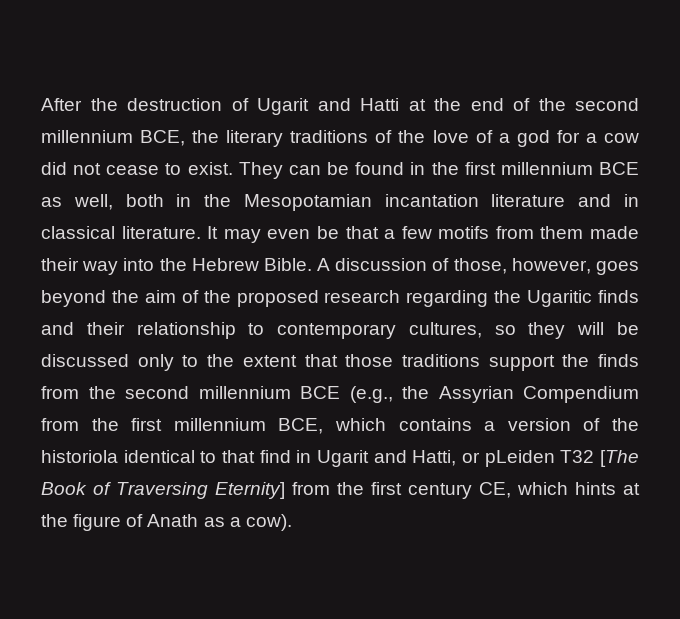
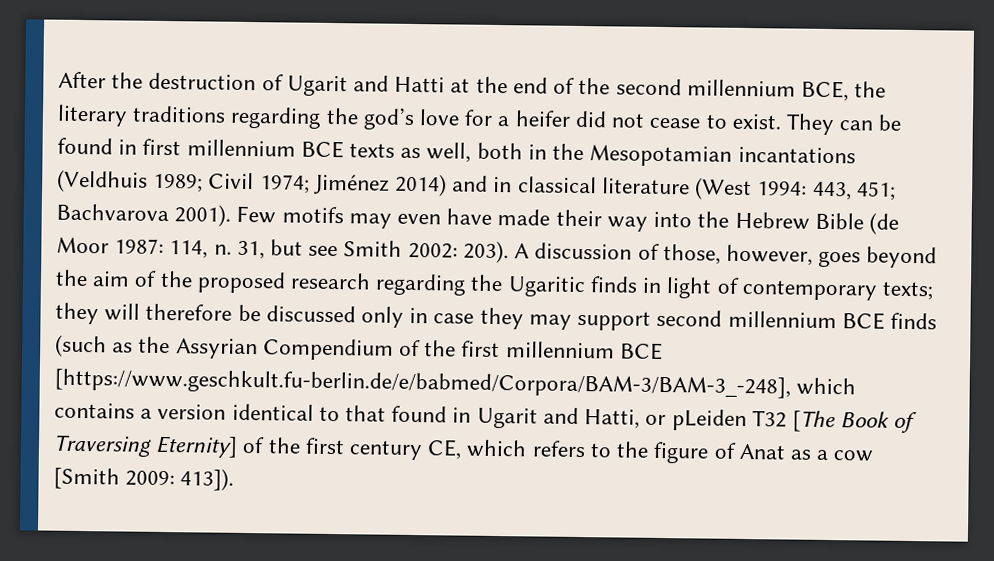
[375,130,550,147] of the love of a god -> [230,106,461,130] regarding the god’s love
[604,133,640,143] cow -> [514,110,571,127] heifer
[431,162,639,175] the first millennium BCE -> [142,138,396,159] first millennium BCE texts
[384,194,640,207] [41,226,584,243] incantation literature and in classical literature. It may even be that a few motifs from them -> [737,146,856,164] [57,169,896,201] [56,203,493,229] incantations (Veldhuis 1989; Civil 1974; Jiménez 2014) and in classical literature (West 1994: 443, 451; Bachvarova 2001). Few motifs may even have
[263,258,312,271] Bible. -> [814,212,899,235] [56,236,509,264] Bible (de Moor 1987: 114, n. 31, but see Smith 2002: 203).
[41,322,516,339] and their relationship to contemporary cultures, so -> [642,277,934,301] in light of contemporary texts;
(605, 328) none -> [145,303,233,321] therefore
[182,354,640,371] [41,386,393,403] to the extent that those traditions support the finds from the second millennium BCE (e.g., -> [409,307,937,331] [55,334,134,358] in case they may support second millennium BCE finds (such as
[41,418,324,434] from the first millennium BCE, -> [399,339,663,360] [54,368,791,399] of the first millennium BCE [https://www.geschkult.fu-berlin.de/e/babmed/Corpora/BAM-3/BAM-3_-248],
[583,418,640,431] [41,450,118,463] of the historiola -> (227, 411) none
[259,450,291,463] find -> [391,405,448,423] found
[292,482,330,495] from -> [242,436,266,454] of
[575,482,640,495] hints at -> [531,440,612,458] refers to
[147,514,199,527] Anath -> [738,443,786,460] Anat
[245,514,292,531] cow). -> [833,450,874,462] [53,467,235,491] cow [Smith 2009: 413]).

